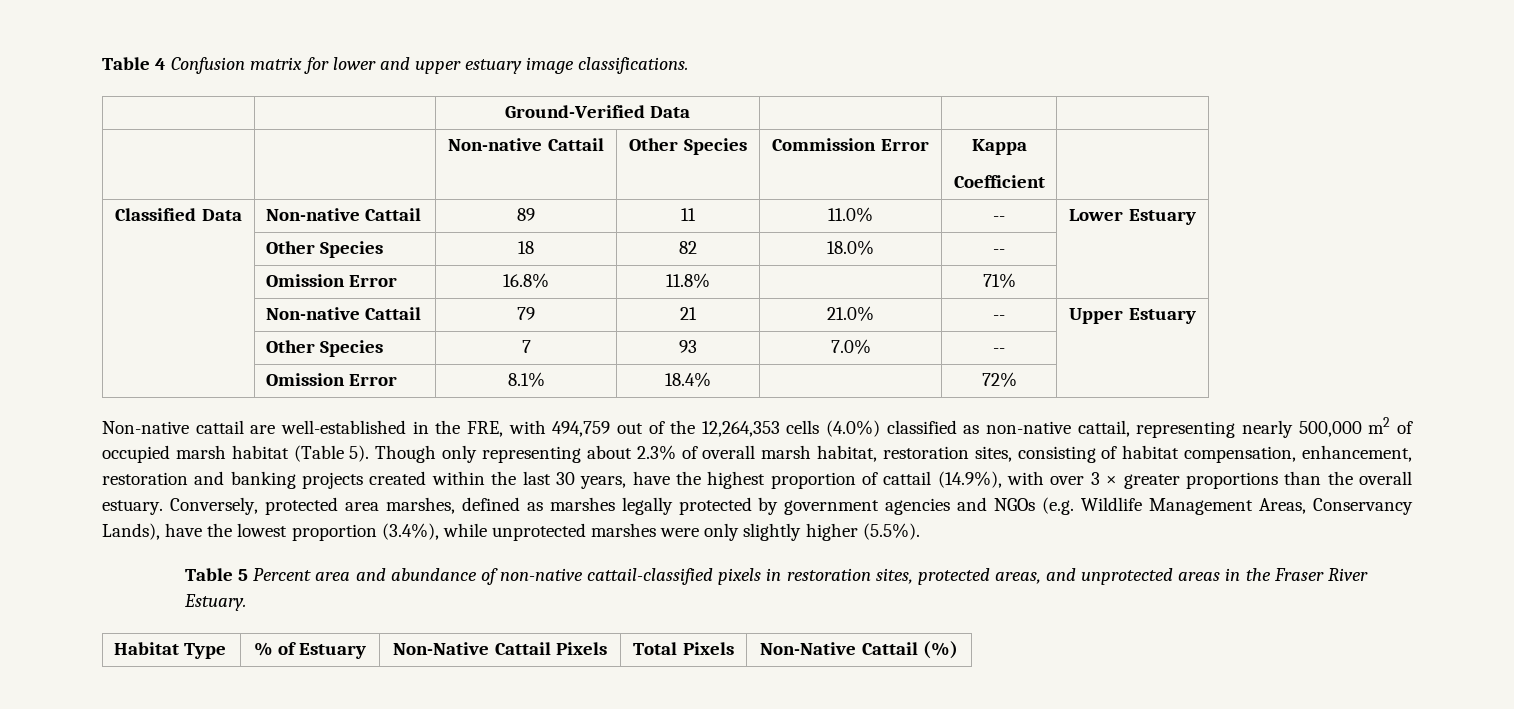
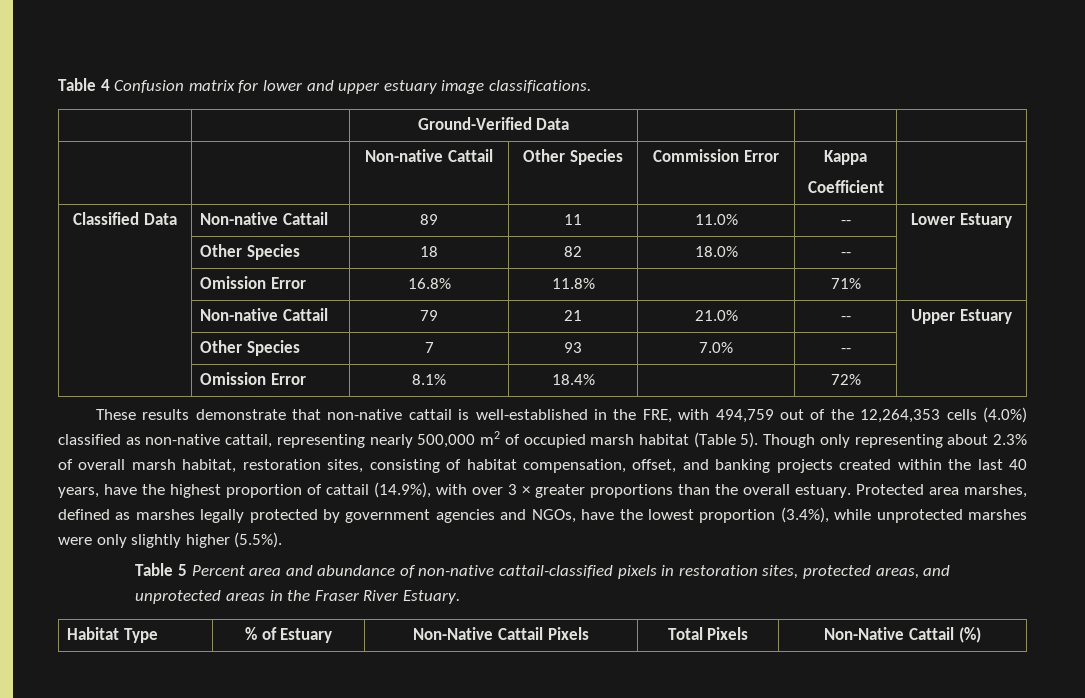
[102,420,276,434] Non-native cattail are -> [95,409,470,420] These results demonstrate that non-native cattail is
[1302,445,1412,462] [102,472,188,485] enhancement, restoration -> [632,459,677,473] offset,
[555,472,575,485] 30 -> [1009,459,1027,470] 40
[169,497,338,515] Conversely, protected -> [856,484,924,495] Protected
[994,497,1414,515] [102,523,160,540] NGOs (e.g. Wildlife Management Areas, Conservancy Lands), -> [531,509,576,523] NGOs,

